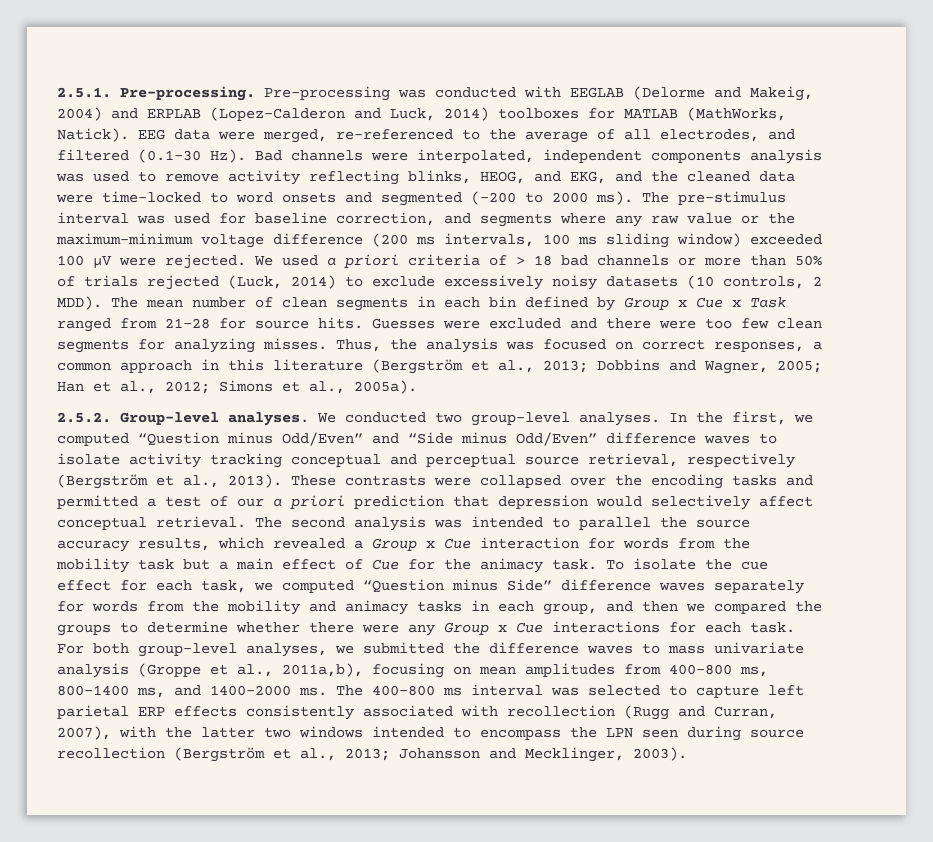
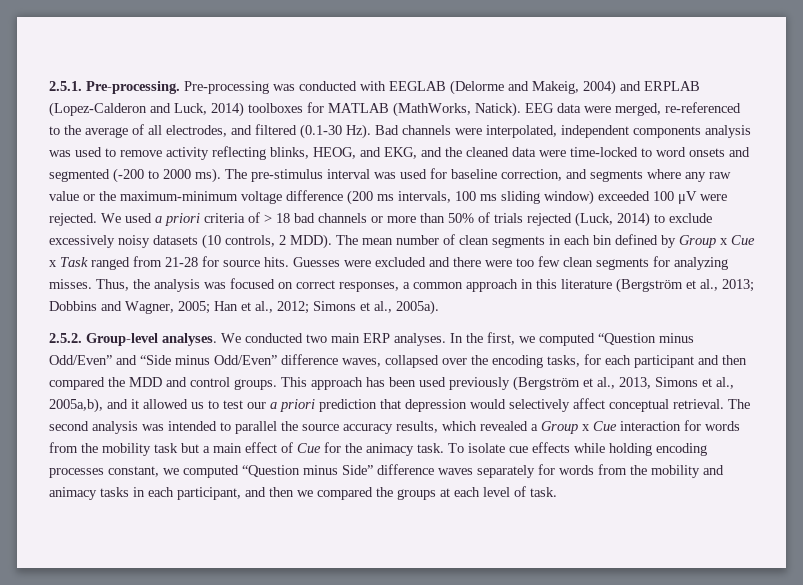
[471,412,570,426] group-level -> [331,333,390,343] main ERP
[704,433,777,444] [57,453,795,468] [57,474,813,489] [57,495,228,509] waves to isolate activity tracking conceptual and perceptual source retrieval, respectively (Bergström et al., 2013). These contrasts were collapsed over the encoding tasks and permitted a test of -> [342,354,747,368] [49,376,734,391] [49,398,243,413] waves, collapsed over the encoding tasks, for each participant and then compared the MDD and control groups. This approach has been used previously (Bergström et al., 2013, Simons et al., 2005a,b), and it allowed us to test
[705,559,768,570] [57,580,246,593] the cue effect for each task, -> [509,442,707,456] [49,466,159,478] cue effects while holding encoding processes constant,
[543,603,597,615] group, -> [177,487,241,500] participant,
[120,621,795,636] [57,642,804,657] [57,663,768,678] [57,684,804,698] [57,705,777,720] [57,726,804,741] [57,747,687,762] to determine whether there were any Group x Cue interactions for each task. For both group-level analyses, we submitted the difference waves to mass univariate analysis (Groppe et al., 2011a,b), focusing on mean amplitudes from 400-800 ms, 800-1400 ms, and 1400-2000 ms. The 400-800 ms interval was selected to capture left parietal ERP effects consistently associated with recollection (Rugg and Curran, 2007), with the latter two windows intended to encompass the LPN seen during source recollection (Bergström et al., 2013; Johansson and Mecklinger, 2003). -> [440,486,557,497] at each level of task.

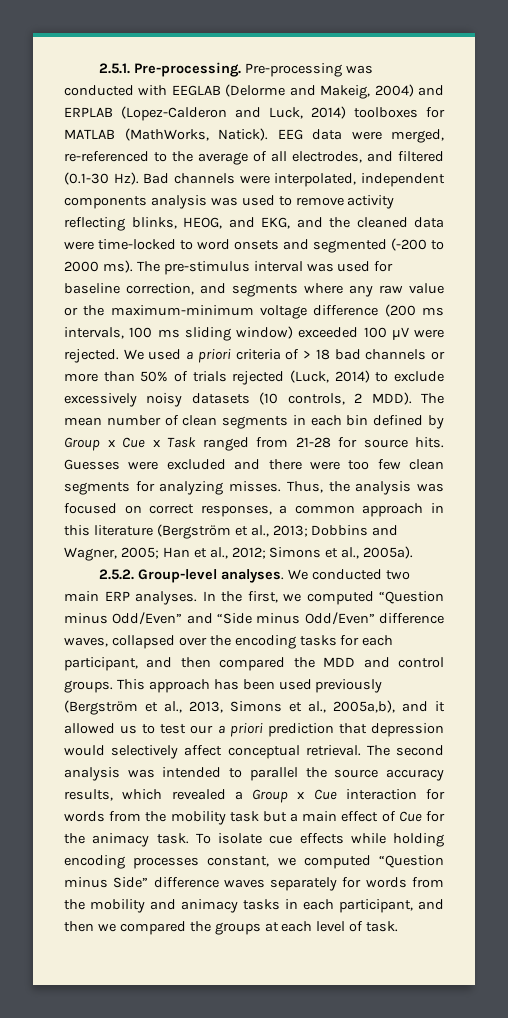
[547,355,580,367] tasks, -> [299,635,337,646] tasks
[634,355,694,368] participant -> [64,657,138,671] participant,

